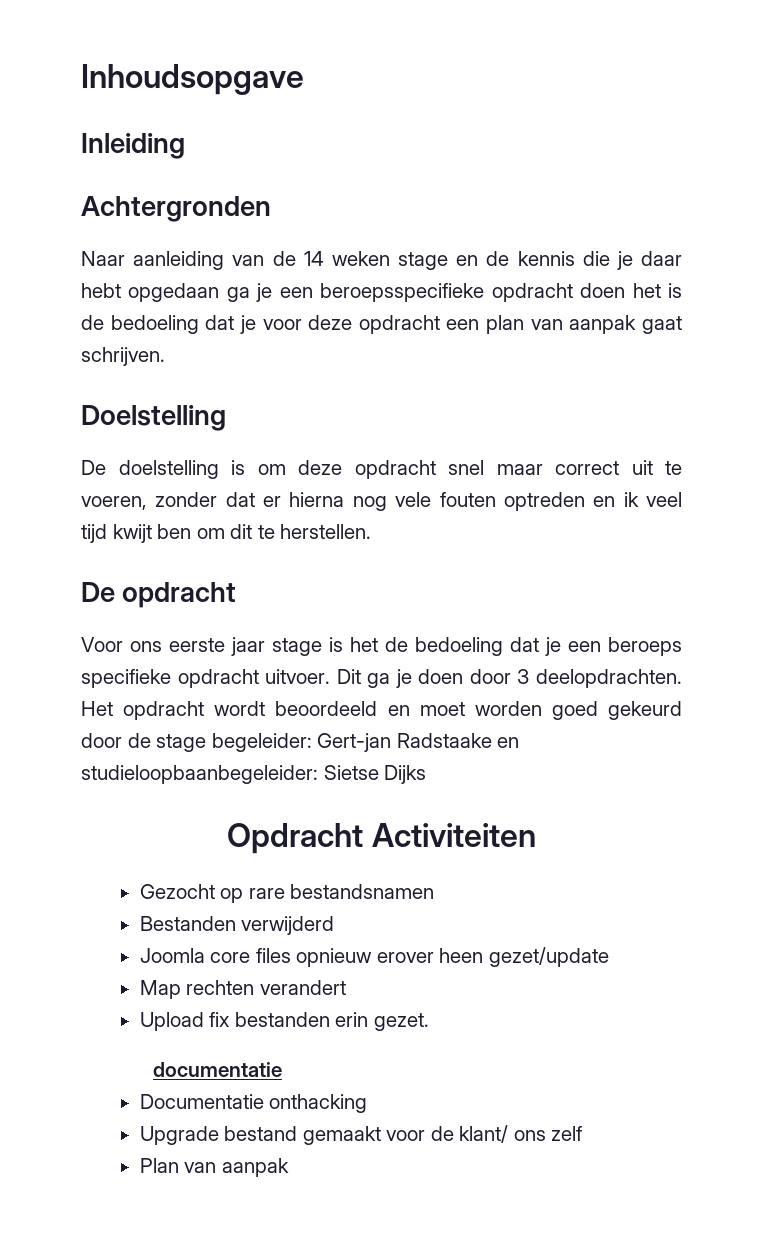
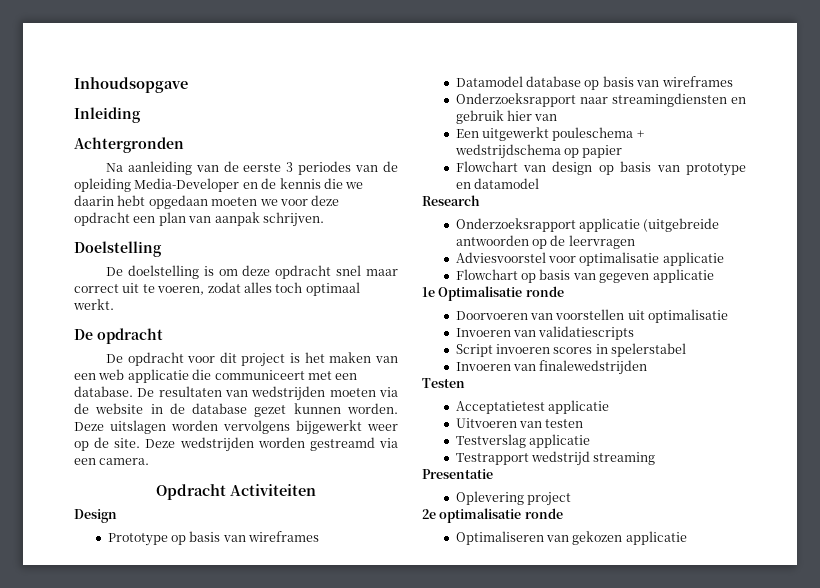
[81,251,125,266] Naar -> [105,163,123,172] Na
[303,251,682,270] [81,283,683,302] [81,315,256,334] 14 weken stage en de kennis die je daar hebt opgedaan ga je een beroepsspecifieke opdracht doen het is de bedoeling dat je -> [243,161,398,175] [74,178,364,192] [74,195,278,209] eerste 3 periodes van de opleiding Media-Developer en de kennis die we daarin hebt opgedaan moeten we
[641,316,682,334] gaat -> (260, 219) none
[155,492,683,511] [81,524,372,543] [81,582,237,608] [81,637,682,656] [81,669,682,688] [81,701,682,720] [81,733,520,752] [81,765,427,784] [227,823,536,854] [139,884,435,903] [139,916,335,935] [139,947,609,967] [139,980,346,999] [139,1012,429,1031] [153,1062,283,1077] [139,1094,368,1113] [139,1125,583,1145] [139,1158,289,1177] zonder dat er hierna nog vele fouten optreden en ik veel tijd kwijt ben om dit te herstellen. // De opdracht // Voor ons eerste jaar stage is het de bedoeling dat je een beroeps specifieke opdracht uitvoer. Dit ga je doen door 3 deelopdrachten. Het opdracht wordt beoordeeld en moet worden goed gekeurd door de stage begeleider: Gert-jan Radstaake en studieloopbaanbegeleider: Sietse Dijks // Opdracht Activiteiten // Gezocht op rare bestandsnamen // Bestanden verwijderd // Joomla core files opnieuw erover heen gezet/update // Map rechten verandert // Upload fix bestanden erin gezet. // documentatie // Documentatie onthacking // Upgrade bestand gemaakt voor de klant/ ons zelf // Plan van aanpak -> [207,282,360,296] [73,299,114,310] [74,328,163,344] [105,352,398,367] [74,369,358,383] [74,386,399,401] [74,403,398,417] [74,420,398,435] [74,437,398,452] [74,458,150,465] [156,484,316,500] [74,509,117,523] [107,531,320,546] [455,76,733,90] [455,93,746,107] [455,110,558,124] [455,127,644,141] [454,144,623,159] [455,161,746,176] [455,178,540,189] [422,195,480,206] [455,218,720,232] [455,235,635,249] [455,252,724,266] [455,269,714,283] [422,286,564,301] [455,309,729,323] [455,326,635,340] [455,343,687,357] [455,360,648,375] [422,378,465,388] [455,400,610,414] [455,418,584,428] [455,434,591,448] [455,451,656,466] [422,469,493,479] [455,491,572,506] [422,508,563,523] [455,531,687,545] zodat alles toch optimaal werkt. // De opdracht // De opdracht voor dit project is het maken van een web applicatie die communiceert met een database. De resultaten van wedstrijden moeten via de website in de database gezet kunnen worden. Deze uitslagen worden vervolgens bijgewerkt weer op de site. Deze wedstrijden worden gestreamd via een camera. // Opdracht Activiteiten // Design // Prototype op basis van wireframes // Datamodel database op basis van wireframes // Onderzoeksrapport naar streamingdiensten en gebruik hier van // Een uitgewerkt pouleschema + wedstrijdschema op papier // Flowchart van design op basis van prototype en datamodel // Research // Onderzoeksrapport applicatie (uitgebreide antwoorden op de leervragen // Adviesvoorstel voor optimalisatie applicatie // Flowchart op basis van gegeven applicatie // 1e Optimalisatie ronde // Doorvoeren van voorstellen uit optimalisatie // Invoeren van validatiescripts // Script invoeren scores in spelerstabel // Invoeren van finalewedstrijden // Testen // Acceptatietest applicatie // Uitvoeren van testen // Testverslag applicatie // Testrapport wedstrijd streaming // Presentatie // Oplevering project // 2e optimalisatie ronde // Optimaliseren van gekozen applicatie

